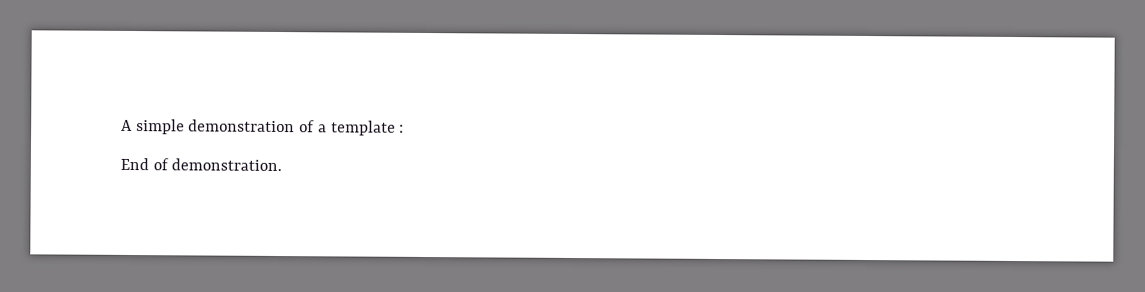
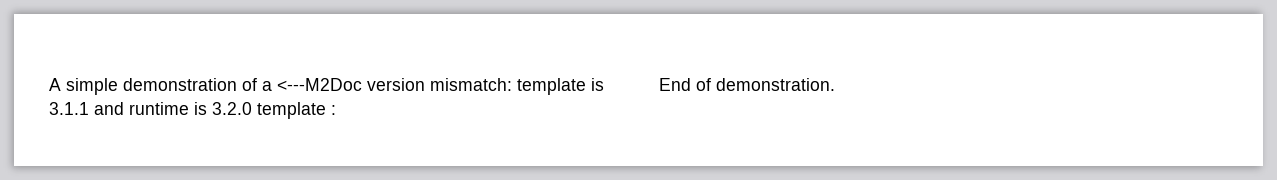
(327, 128) none -> [277,78,604,95] [49,102,252,115] <---M2Doc version mismatch: template is 3.1.1 and runtime is 3.2.0

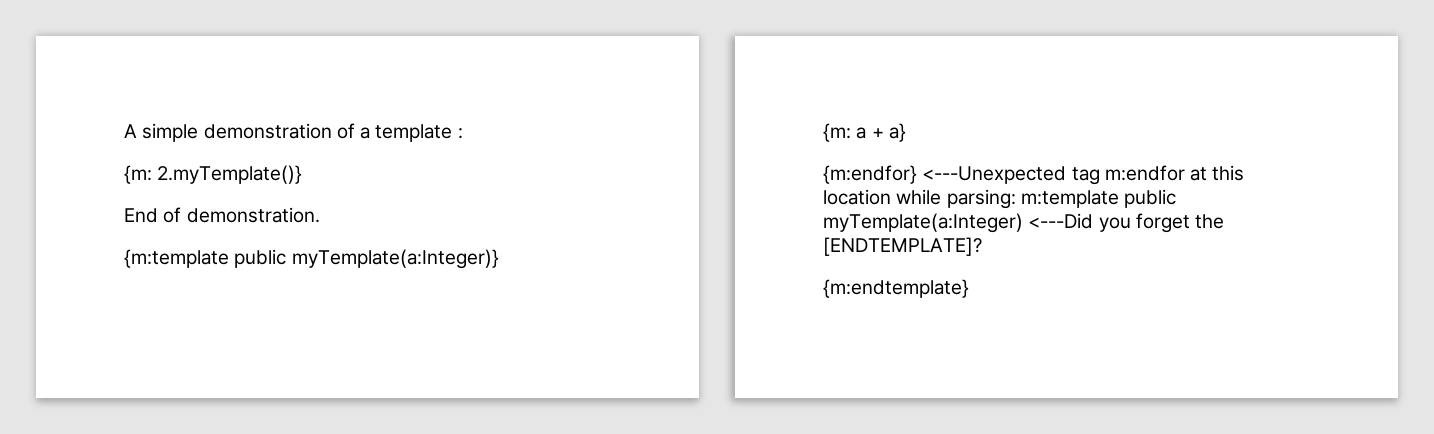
[277,78,604,95] [49,102,252,115] <---M2Doc version mismatch: template is 3.1.1 and runtime is 3.2.0 -> (371, 133) none
(336, 110) none -> [124,165,303,184] // {m: 2.myTemplate()}
(835, 84) none -> [124,249,499,269] [823,123,906,142] [823,165,1245,185] [823,189,1177,209] [823,213,1225,233] [823,237,982,256] [823,279,969,298] // {m:template public myTemplate(a:Integer)} // {m: a + a} // {m:endfor} <---Unexpected tag m:endfor at this location while parsing: m:template public myTemplate(a:Integer) <---Did you forget the [ENDTEMPLATE]? // {m:endtemplate}

